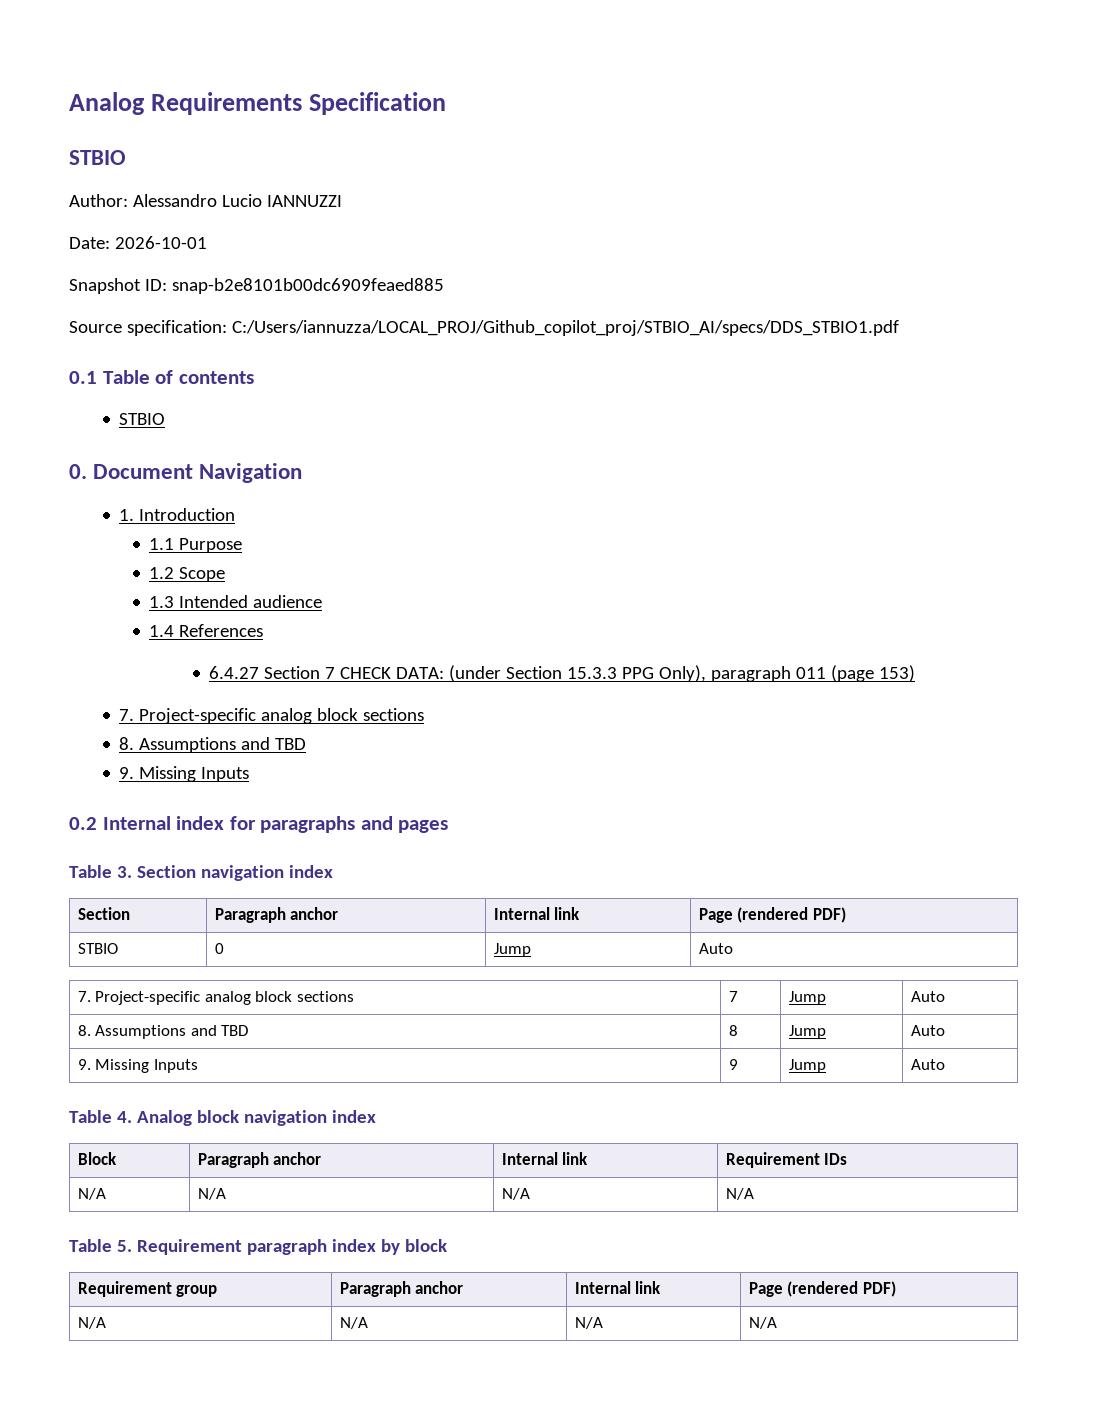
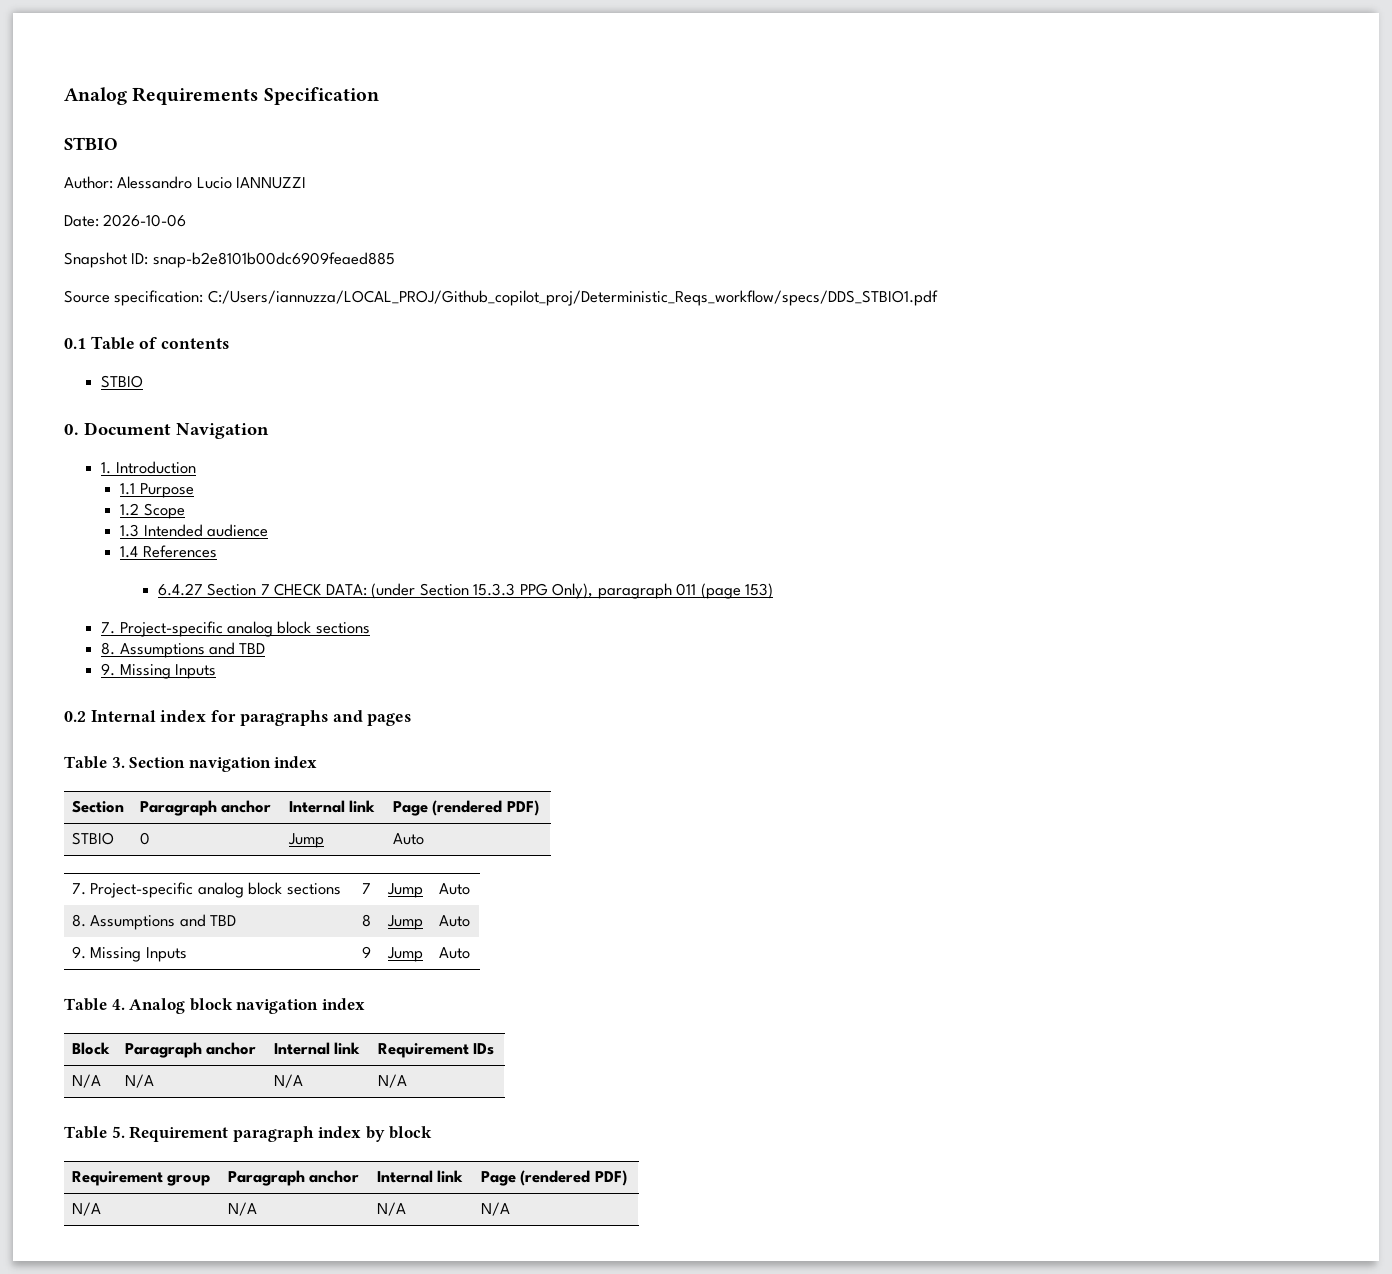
[114,236,207,249] 2026-10-01 -> [103,214,187,227] 2026-10-06
[231,320,899,336] C:/Users/iannuzza/LOCAL_PROJ/Github_copilot_proj/STBIO_AI/specs/DDS_STBIO1.pdf -> [207,290,938,306] C:/Users/iannuzza/LOCAL_PROJ/Github_copilot_proj/Deterministic_Reqs_workflow/specs/DDS_STBIO1.pdf

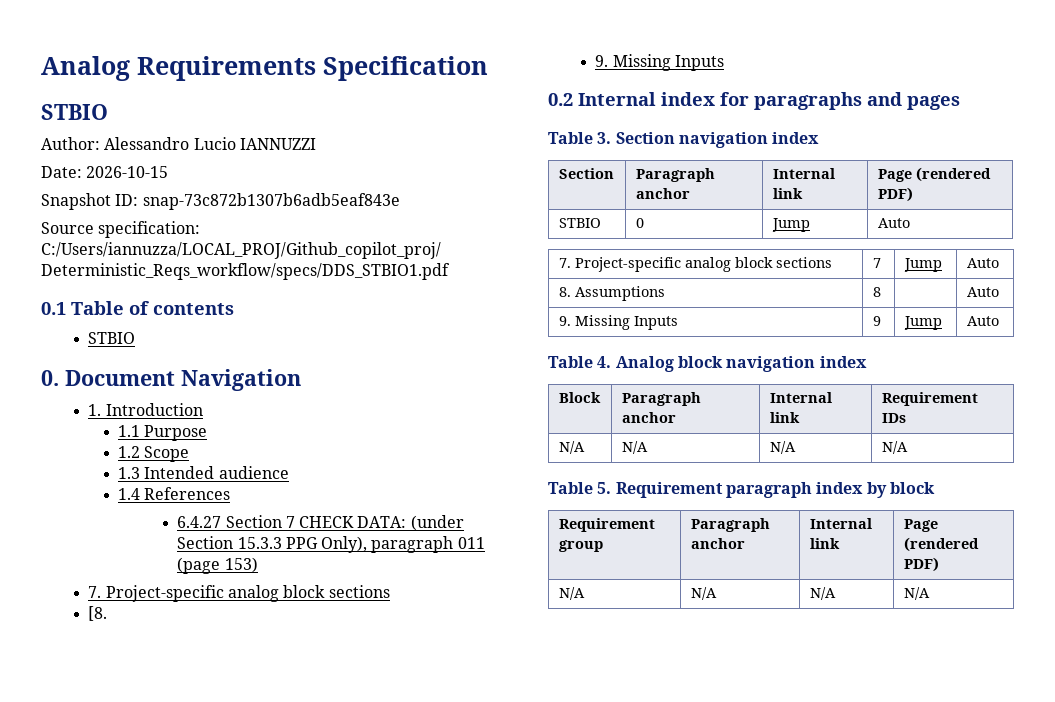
[103,214,187,227] 2026-10-06 -> [86,166,169,178] 2026-10-15
[152,252,395,268] snap-b2e8101b00dc6909feaed885 -> [142,193,400,210] snap-73c872b1307b6adb5eaf843e
[101,642,266,658] 8. Assumptions and TBD -> [88,606,108,621] [8.
[179,914,237,927] and TBD -> (665, 293) none
[386,915,423,930] Jump -> (881, 292) none

